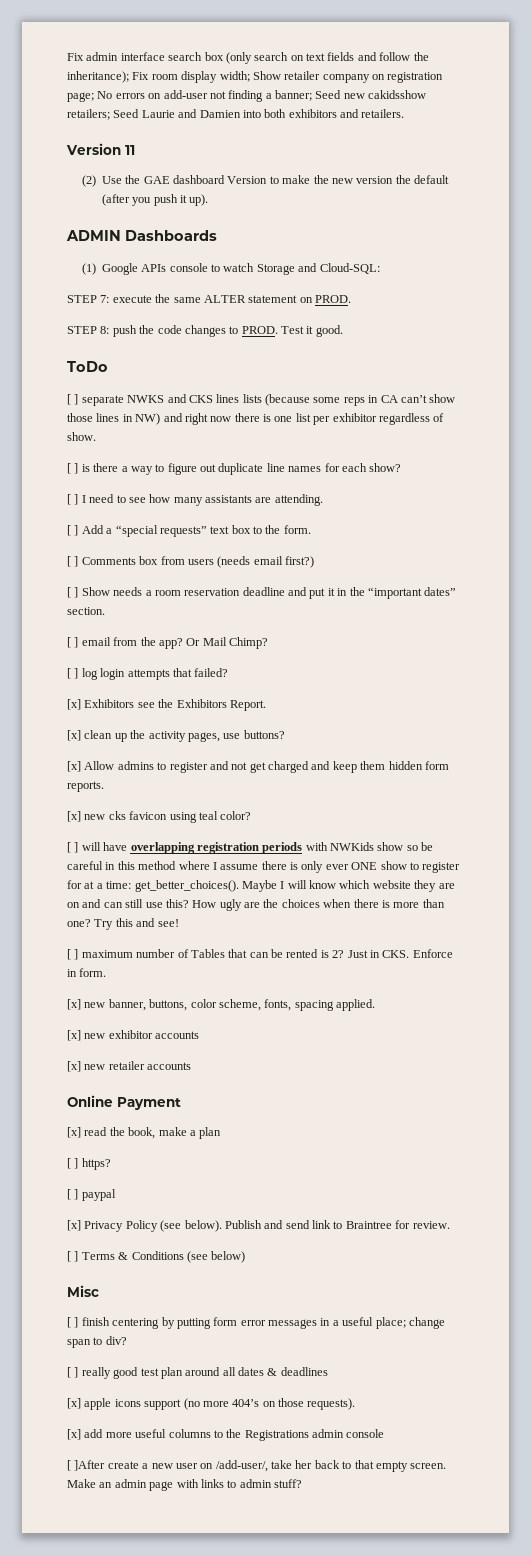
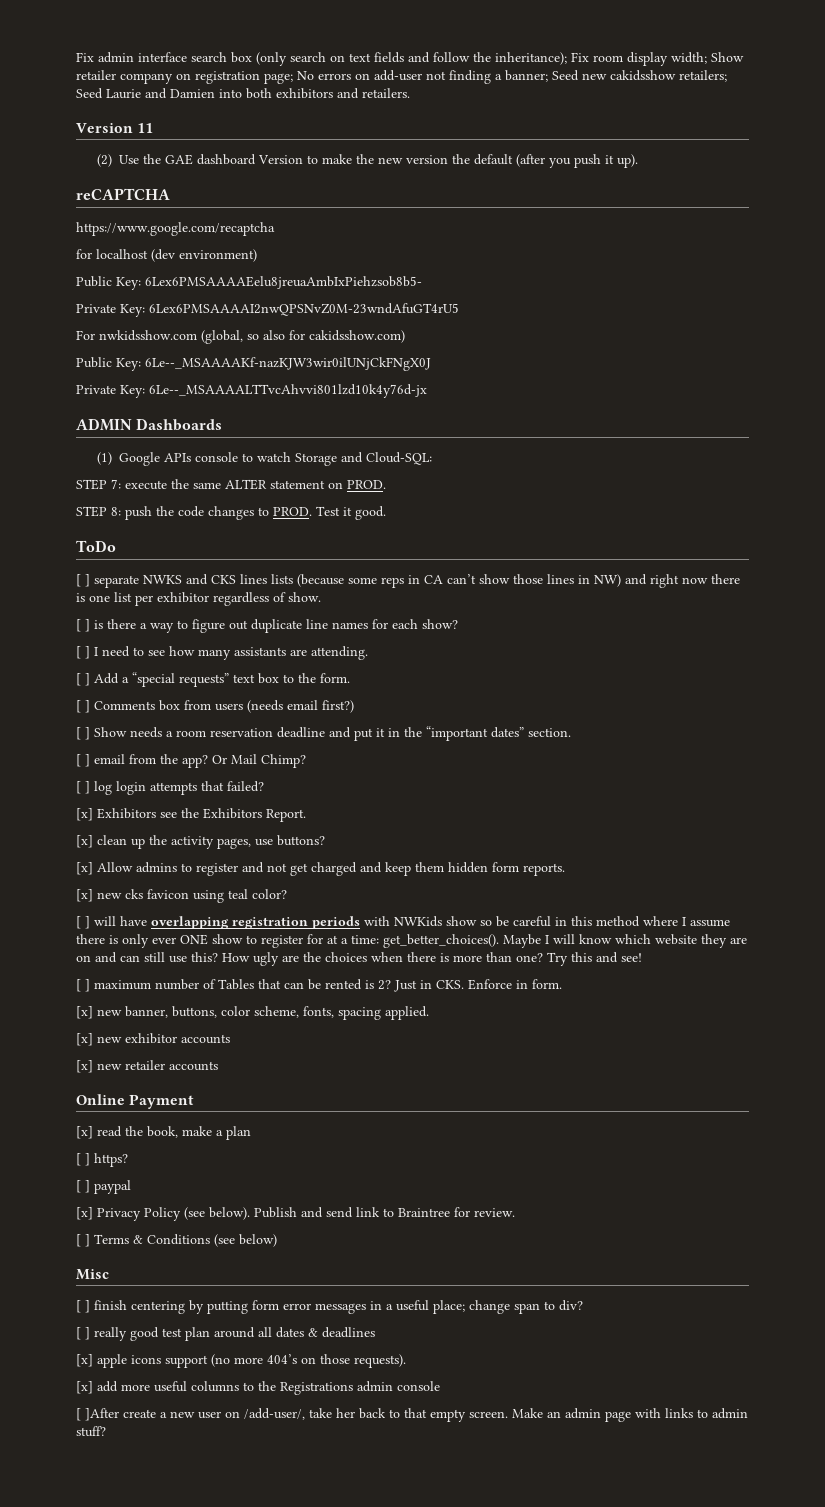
(209, 200) none -> [76,188,170,200] [76,222,275,236] [76,249,257,262] [76,276,422,290] [76,303,459,317] [76,330,405,344] [76,357,431,371] [76,384,427,398] // reCAPTCHA // https://www.google.com/recaptcha // for localhost (dev environment) // Public Key: 6Lex6PMSAAAAEelu8jreuaAmbIxPiehzsob8b5- // Private Key: 6Lex6PMSAAAAI2nwQPSNvZ0M-23wndAfuGT4rU5 // For nwkidsshow.com (global, so also for cakidsshow.com) // Public Key: 6Le--_MSAAAAKf-nazKJW3wir0ilUNjCkFNgX0J // Private Key: 6Le--_MSAAAALTTvcAhvvi801lzd10k4y76d-jx

